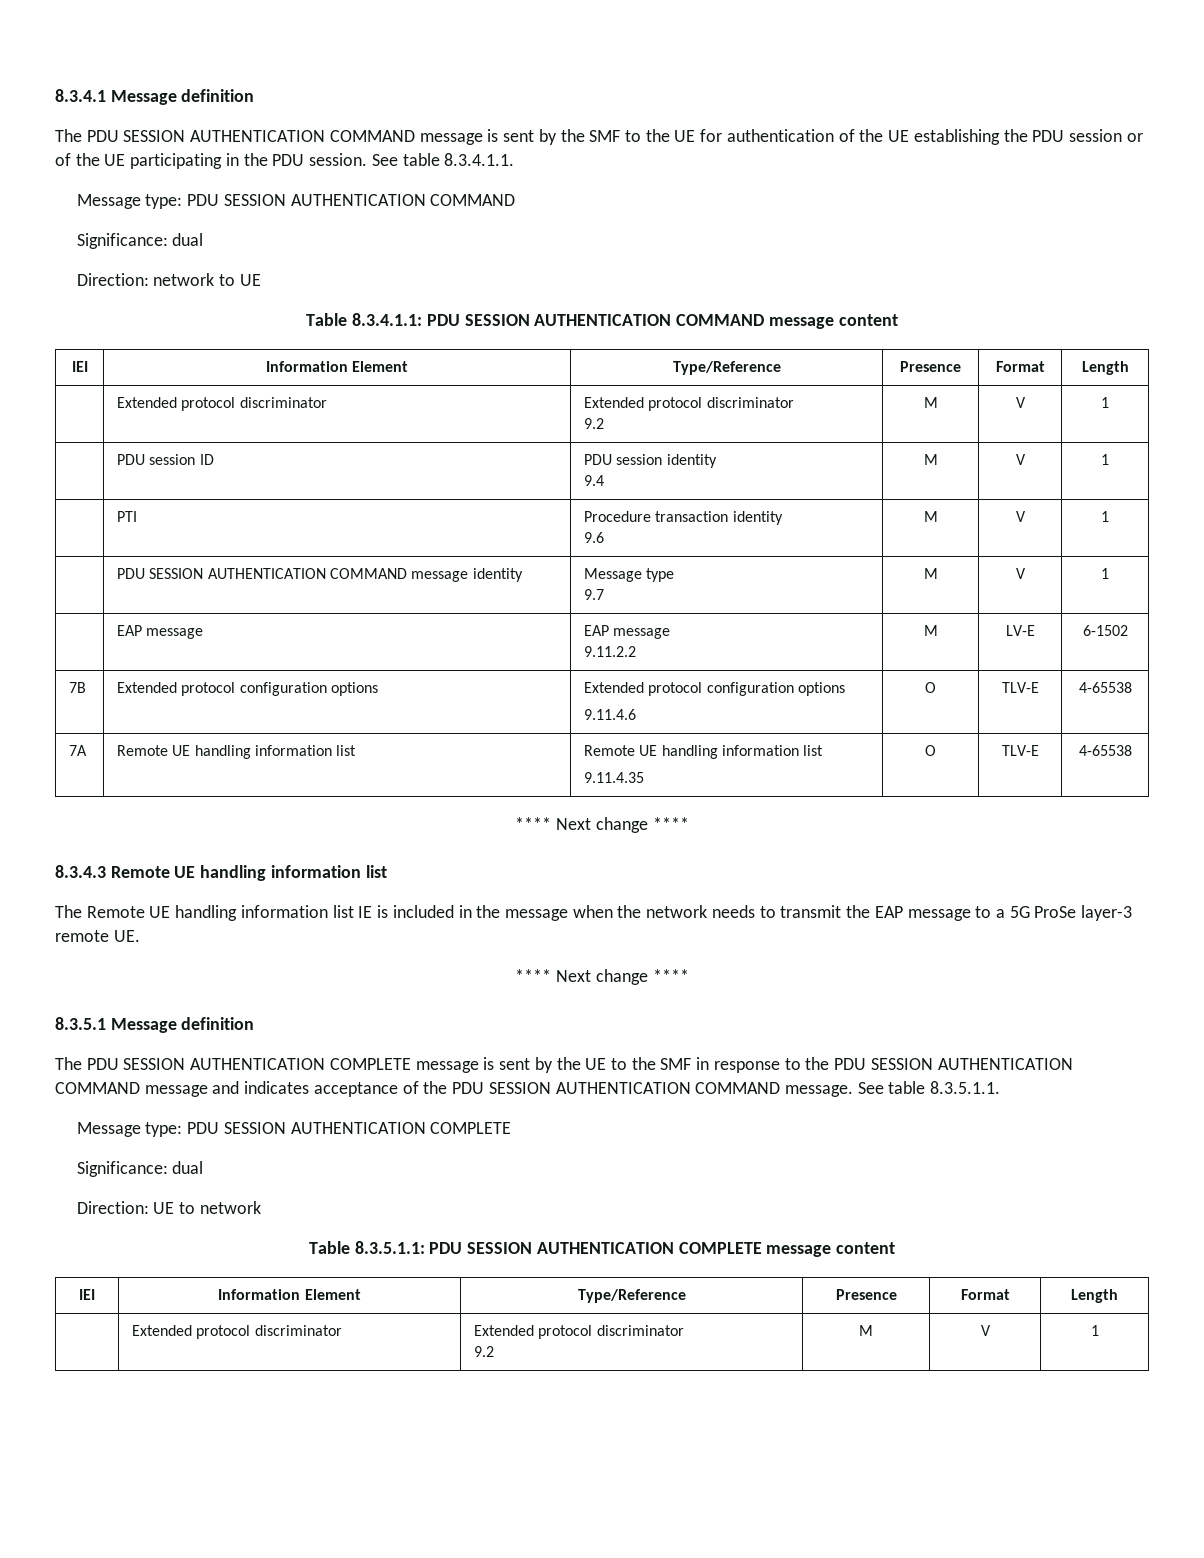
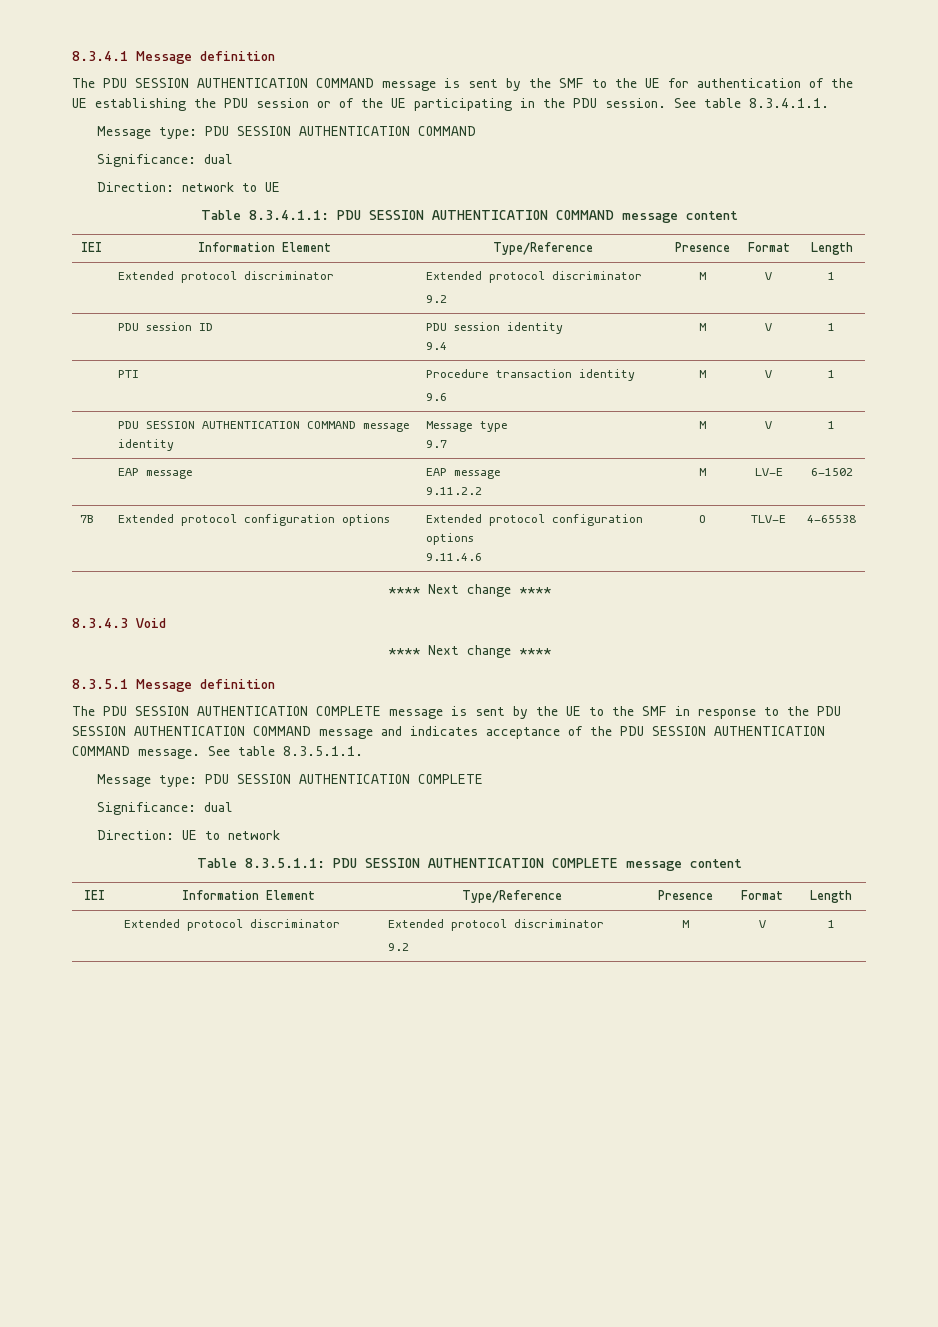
[68,745,87,756] [116,745,357,759] [583,745,824,759] [583,772,644,783] [925,745,936,756] [1001,745,1039,756] [1078,745,1132,756] // 7A | Remote UE handling information list | Remote UE handling information list // 9.11.4.35 | O | TLV-E | 4-65538 -> (856, 519) none
[110,865,387,881] [55,905,1133,921] [55,930,140,942] Remote UE handling information list // The Remote UE handling information list IE is included in the message when the network needs to transmit the EAP message to a 5G ProSe layer-3 remote UE. -> [136,618,166,628] Void

